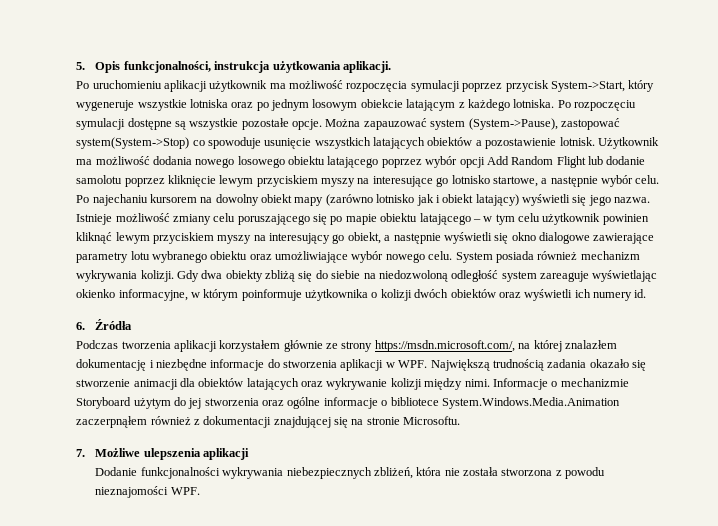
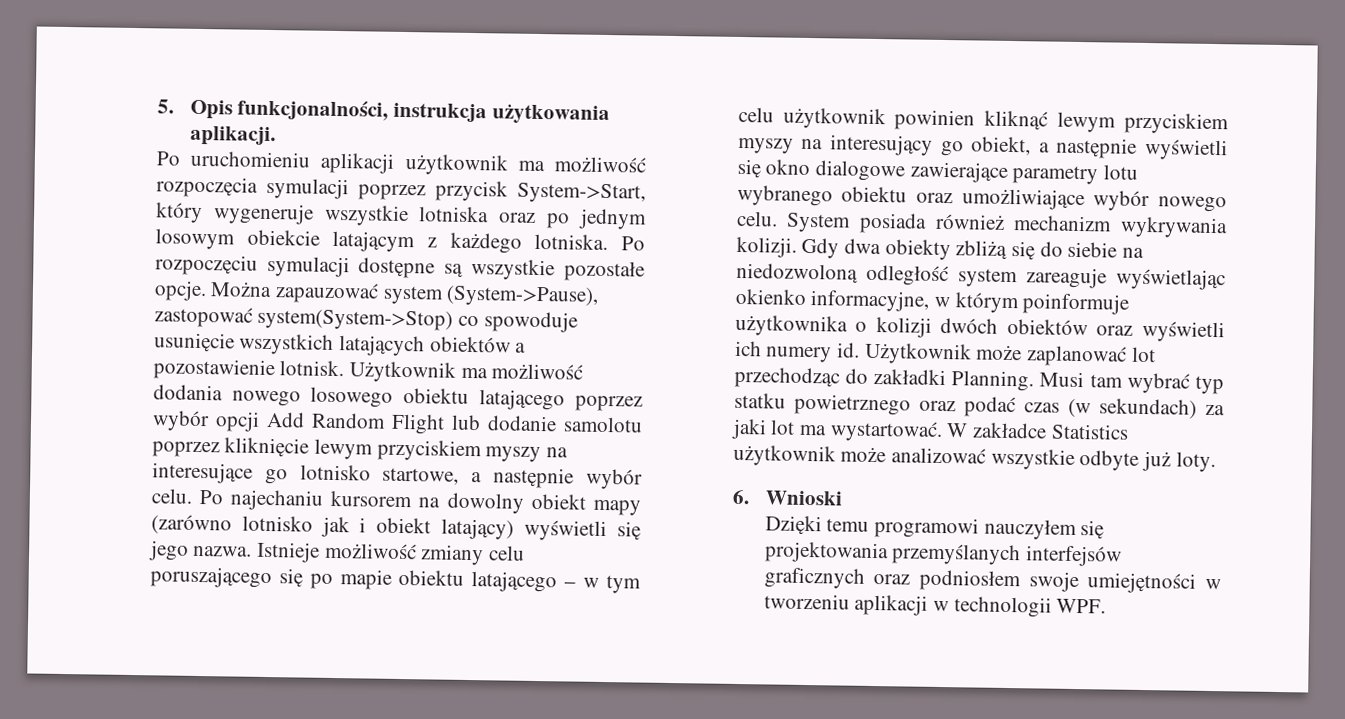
[76,319,133,330] [76,340,617,352] [76,359,647,371] [76,378,629,390] [76,397,620,409] [76,416,461,428] [76,448,250,460] [95,467,606,479] [95,486,169,498] // 6. Źródła // Podczas tworzenia aplikacji korzystałem głównie ze strony https://msdn.microsoft.com/, na której znalazłem dokumentację i niezbędne informacje do stworzenia aplikacji w WPF. Największą trudnością zadania okazało się stworzenie animacji dla obiektów latających oraz wykrywanie kolizji między nimi. Informacje o mechanizmie Storyboard użytym do jej stworzenia oraz ogólne informacje o bibliotece System.Windows.Media.Animation zaczerpnąłem również z dokumentacji znajdującej się na stronie Microsoftu. // 7. Możliwe ulepszenia aplikacji // Dodanie funkcjonalności wykrywania niebezpiecznych zbliżeń, która nie została stworzona z powodu nieznajomości -> [863,342,1156,367] [733,366,1224,395] [733,392,1225,419] [730,418,1129,443] [732,444,1216,473] [731,489,843,506] [764,515,1105,541] [764,541,1122,567] [763,567,1221,594] [763,593,1052,618] Użytkownik może zaplanować lot przechodząc do zakładki Planning. Musi tam wybrać typ statku powietrznego oraz podać czas (w sekundach) za jaki lot ma wystartować. W zakładce Statistics użytkownik może analizować wszystkie odbyte już loty. // 6. Wnioski // Dzięki temu programowi nauczyłem się projektowania przemyślanych interfejsów graficznych oraz podniosłem swoje umiejętności w tworzeniu aplikacji w technologii

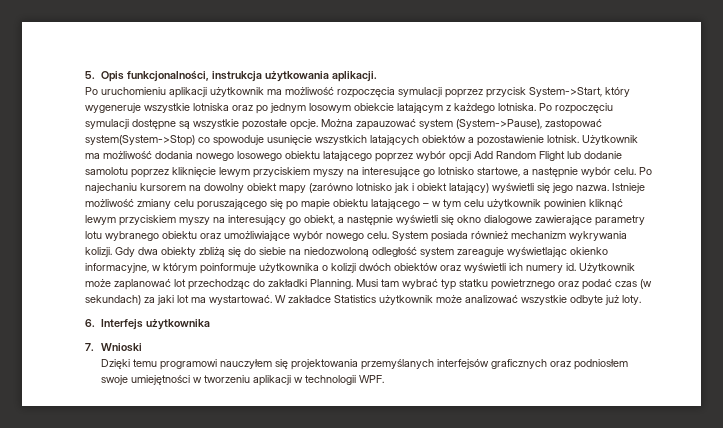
(750, 497) none -> [101,319,211,330] [85,343,95,351] Interfejs użytkownika // 7.

